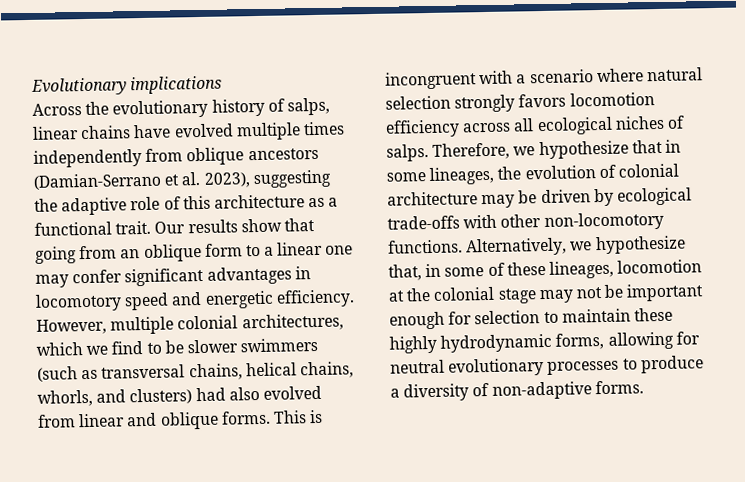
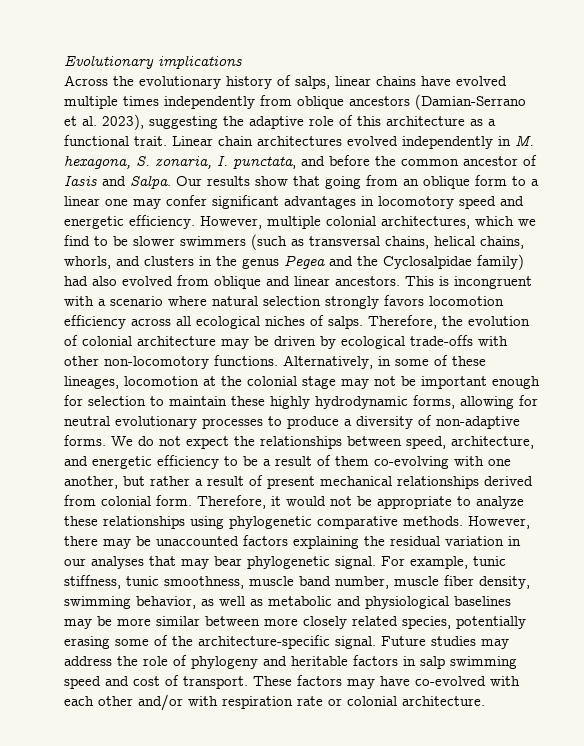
(152, 227) none -> [172,135,534,149] [64,155,537,169] [64,175,171,189] Linear chain architectures evolved independently in M. hexagona, S. zonaria, I. punctata, and before the common ancestor of Iasis and Salpa.
[129,385,322,405] [37,410,271,430] clusters) had also evolved from linear and oblique forms. -> [144,254,524,270] [64,275,400,289] clusters in the genus Pegea and the Cyclosalpidae family) had also evolved from oblique and linear ancestors.
[513,139,681,160] [386,166,496,185] we hypothesize that in some lineages, -> (437, 322) none
[570,235,686,255] [388,264,422,281] we hypothesize that, -> (373, 362) none
(644, 387) none -> [111,436,534,449] [64,455,511,469] [64,475,533,489] [64,495,524,509] [64,516,530,529] [64,535,521,549] [64,556,506,569] [64,575,530,589] [64,596,511,609] [64,616,526,629] [64,635,509,649] [64,655,517,669] [64,675,520,689] [64,694,485,711] We do not expect the relationships between speed, architecture, and energetic efficiency to be a result of them co-evolving with one another, but rather a result of present mechanical relationships derived from colonial form. Therefore, it would not be appropriate to analyze these relationships using phylogenetic comparative methods. However, there may be unaccounted factors explaining the residual variation in our analyses that may bear phylogenetic signal. For example, tunic stiffness, tunic smoothness, muscle band number, muscle fiber density, swimming behavior, as well as metabolic and physiological baselines may be more similar between more closely related species, potentially erasing some of the architecture-specific signal. Future studies may address the role of phylogeny and heritable factors in salp swimming speed and cost of transport. These factors may have co-evolved with each other and/or with respiration rate or colonial architecture.

